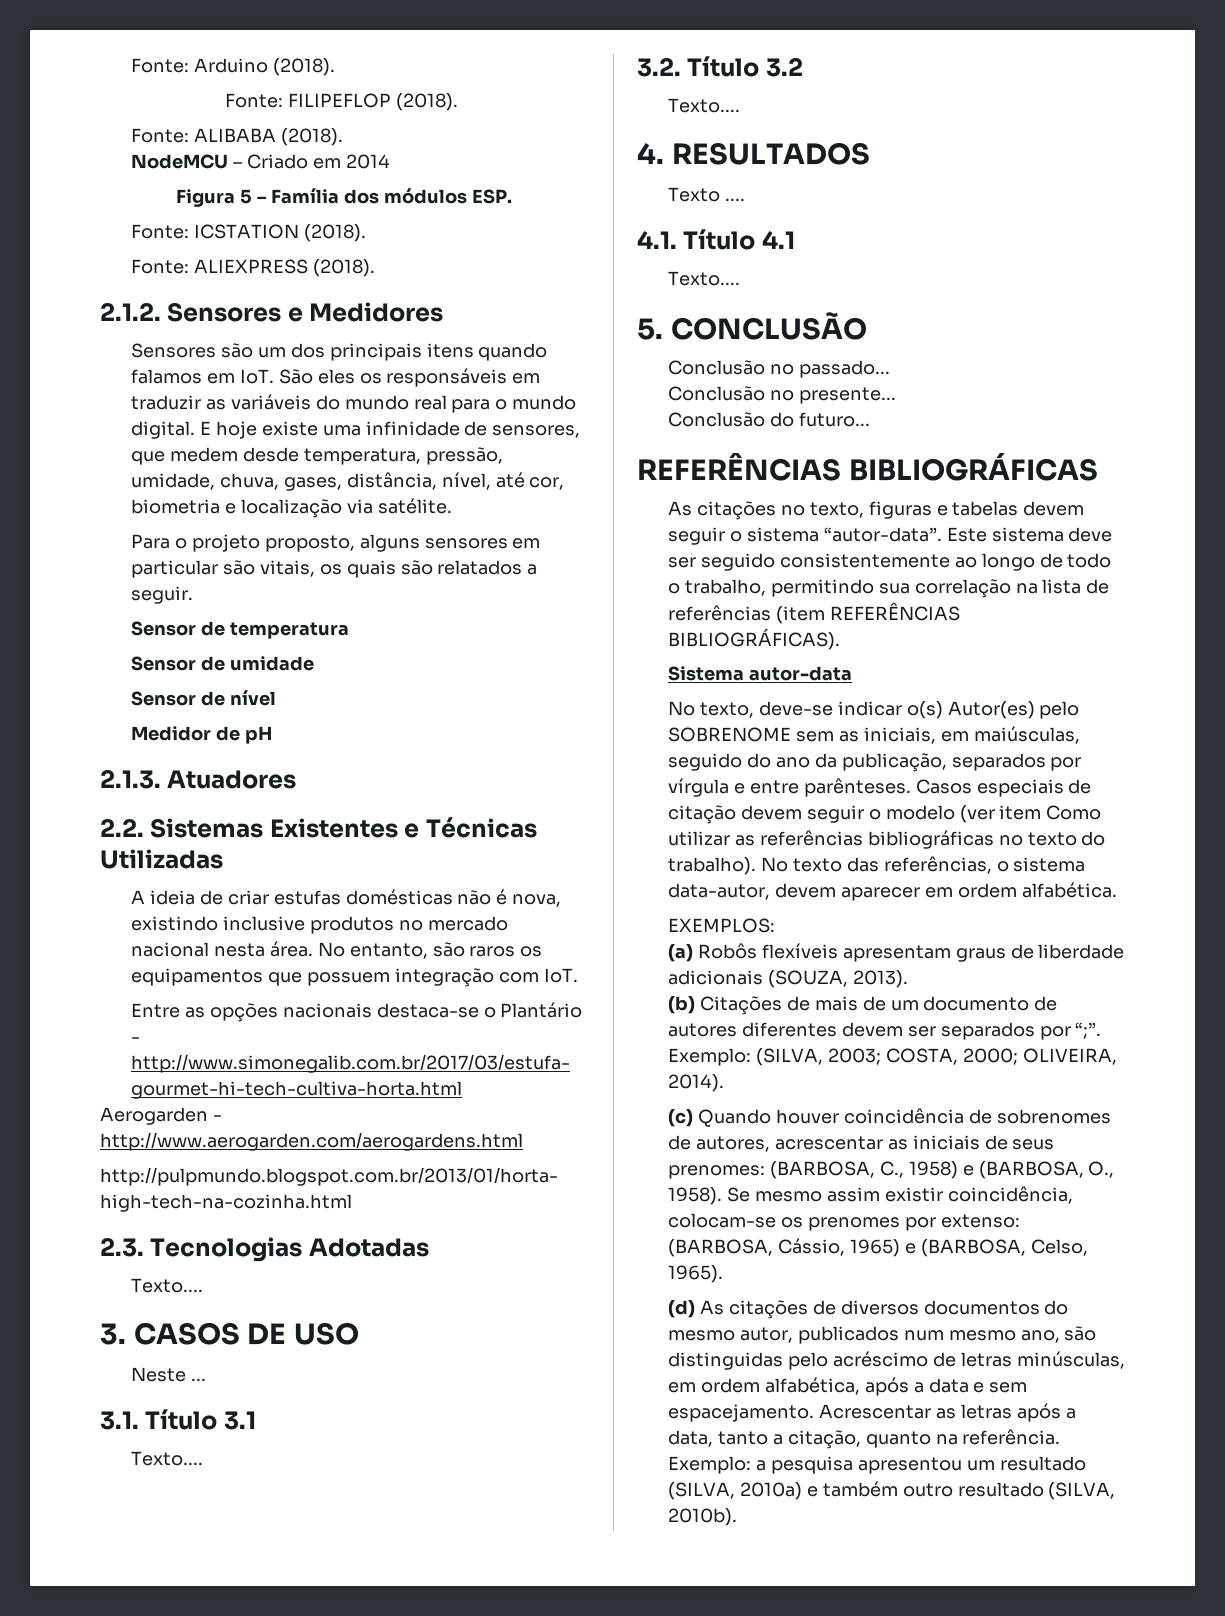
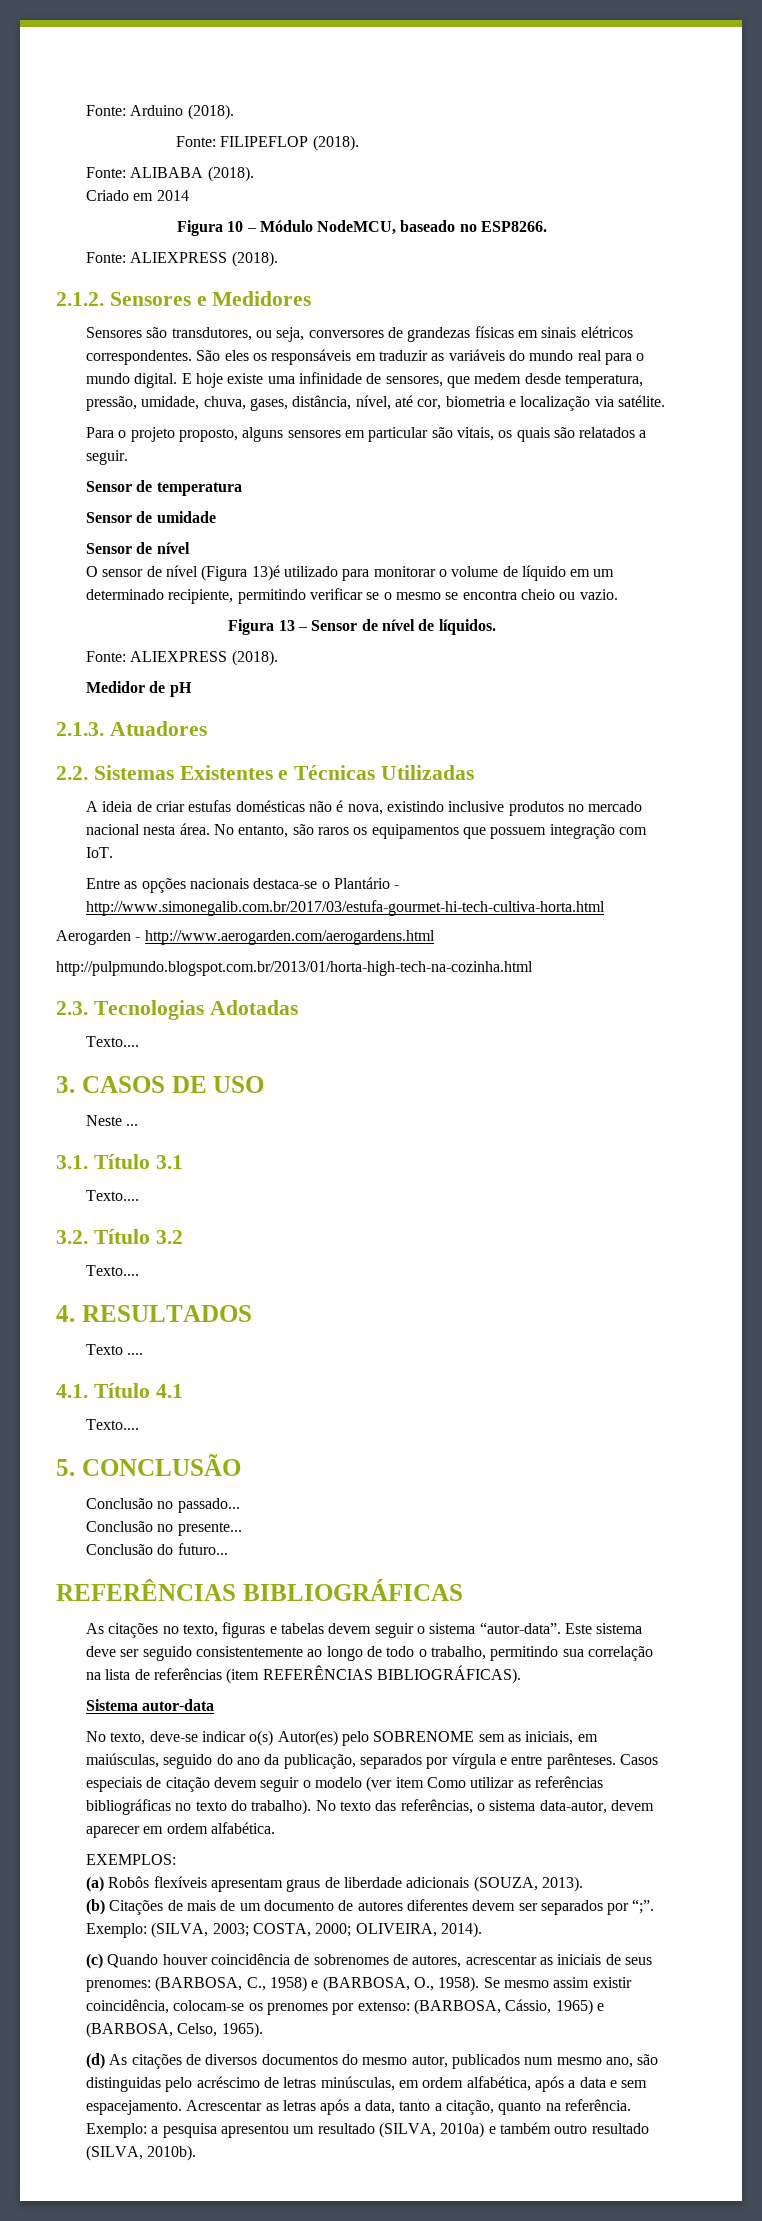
[131,154,243,169] NodeMCU – -> (254, 174) none
[240,188,512,204] [131,224,367,242] 5 – Família dos módulos ESP. // Fonte: ICSTATION (2018). -> [227,220,548,235] 10 – Módulo NodeMCU, baseado no ESP8266.
[258,343,548,361] [131,369,275,384] um dos principais itens quando falamos em IoT. -> [171,326,633,342] [86,350,193,365] transdutores, ou seja, conversores de grandezas físicas em sinais elétricos correspondentes.
(277, 698) none -> [86,565,615,581] [86,588,618,604] [228,619,496,635] [86,650,278,666] // O sensor de nível (Figura 13)é utilizado para monitorar o volume de líquido em um determinado recipiente, permitindo verificar se o mesmo se encontra cheio ou vazio. // Figura 13 – Sensor de nível de líquidos. // Fonte: ALIEXPRESS (2018).

